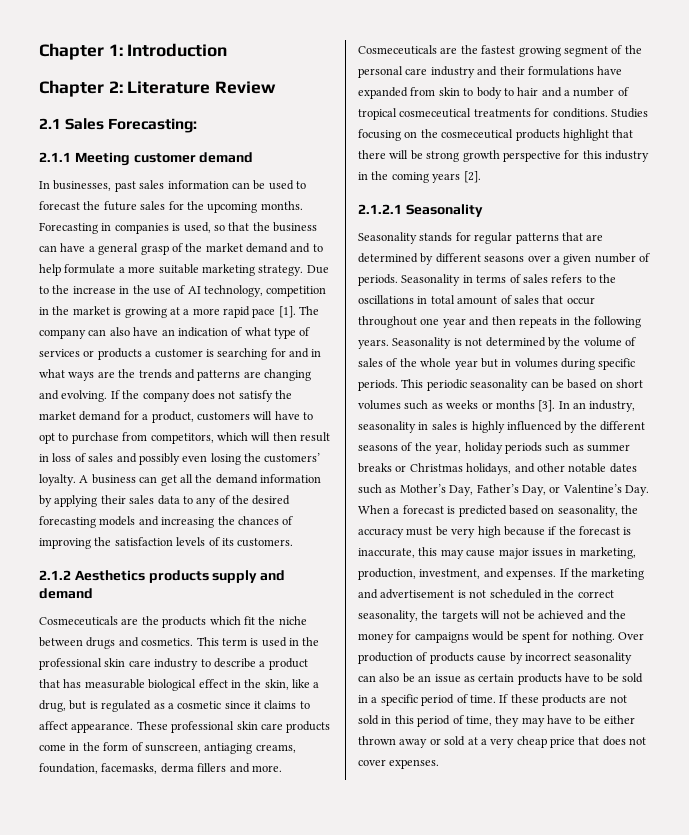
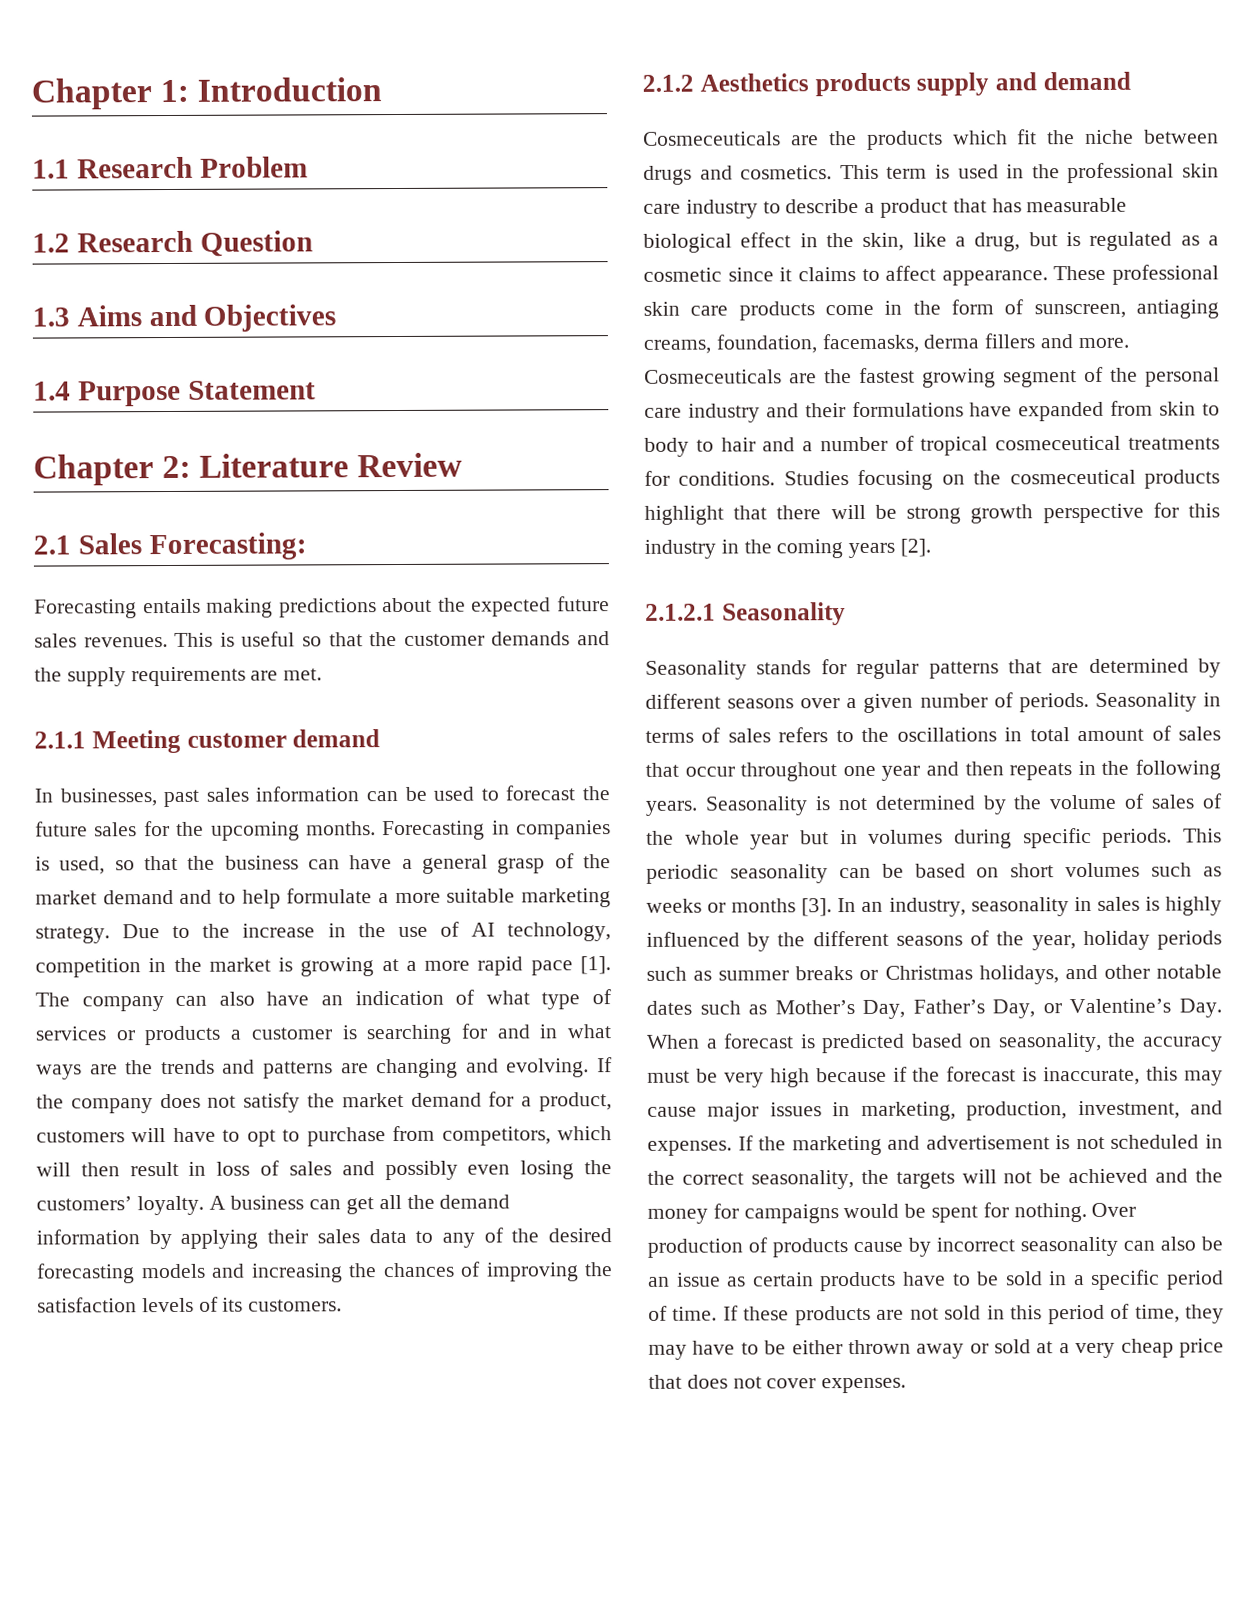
(228, 50) none -> [32,156,308,179] [32,230,313,257] [32,304,337,332] [33,380,316,407] // 1.1 Research Problem // 1.2 Research Question // 1.3 Aims and Objectives // 1.4 Purpose Statement
(198, 125) none -> [34,596,610,619] [34,631,611,648] [34,666,323,687] // Forecasting entails making predictions about the expected future sales revenues. This is useful so that the customer demands and the supply requirements are met.

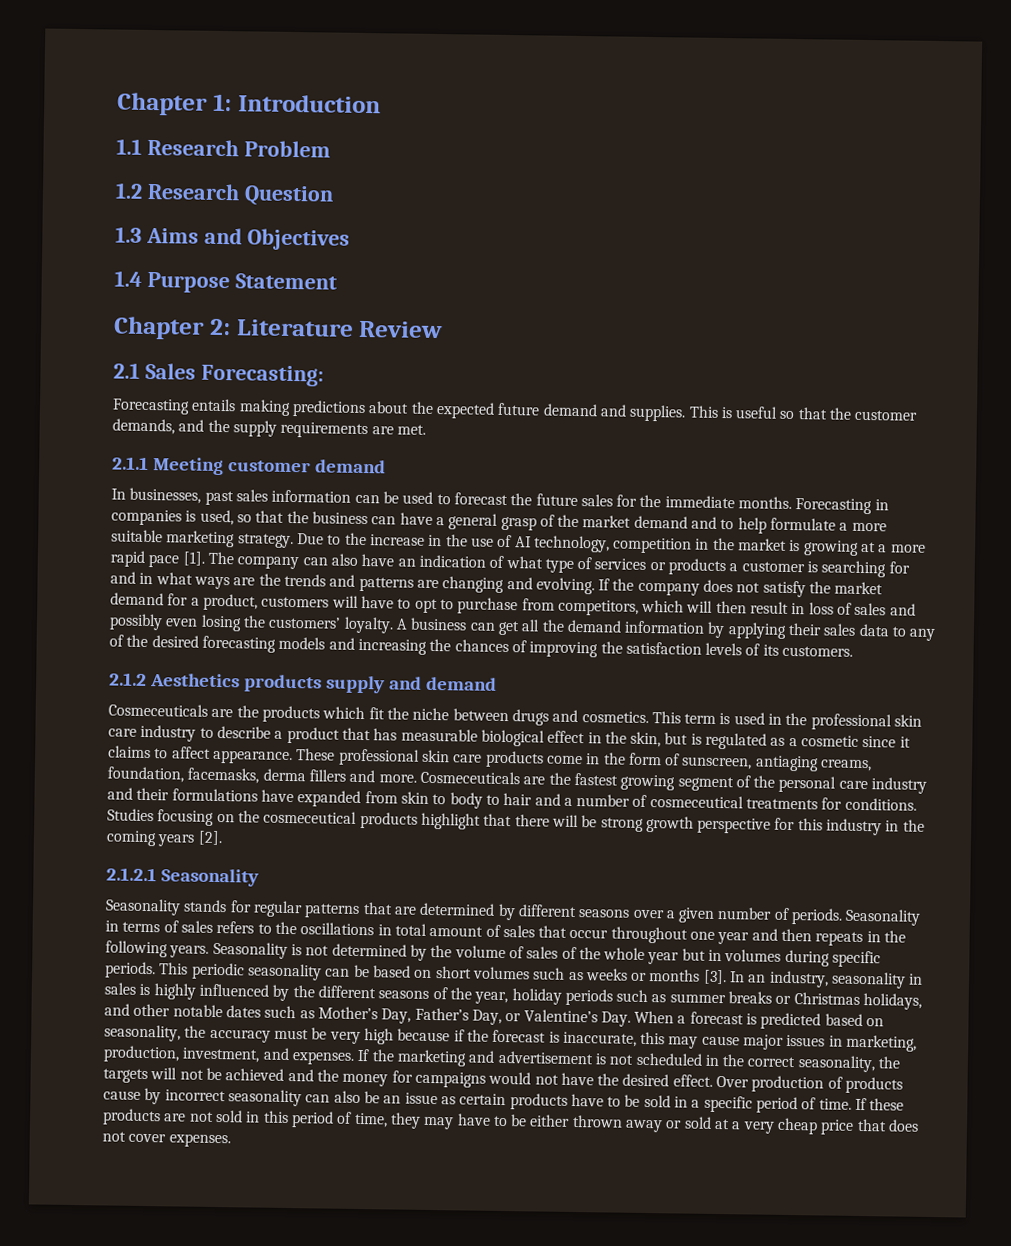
[34,633,168,648] sales revenues. -> [542,403,687,422] demand and supplies.
[491,631,571,646] demands -> [112,418,175,435] demands,
[210,821,300,841] upcoming -> [664,495,735,509] immediate
[912,232,1021,252] like a drug, -> (662, 739) none
[920,436,989,456] tropical -> (648, 800) none
[904,1202,1087,1223] be spent for nothing. -> [534,1072,713,1087] not have the desired effect.

